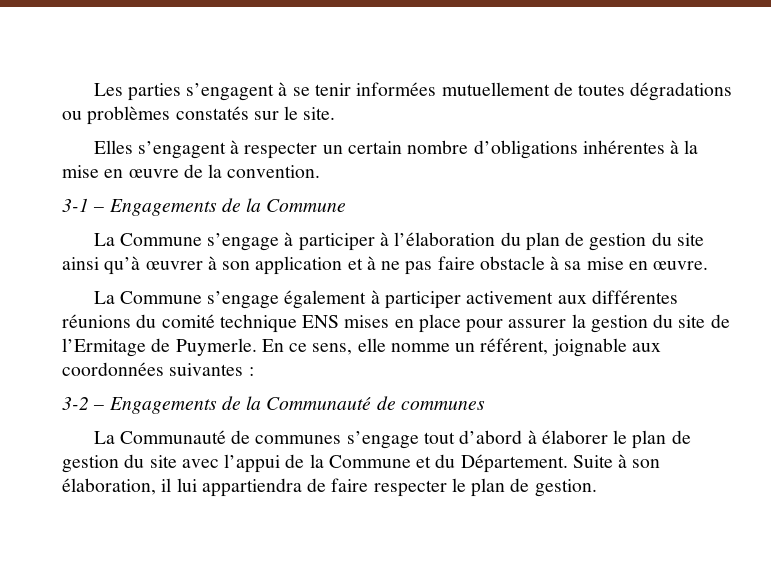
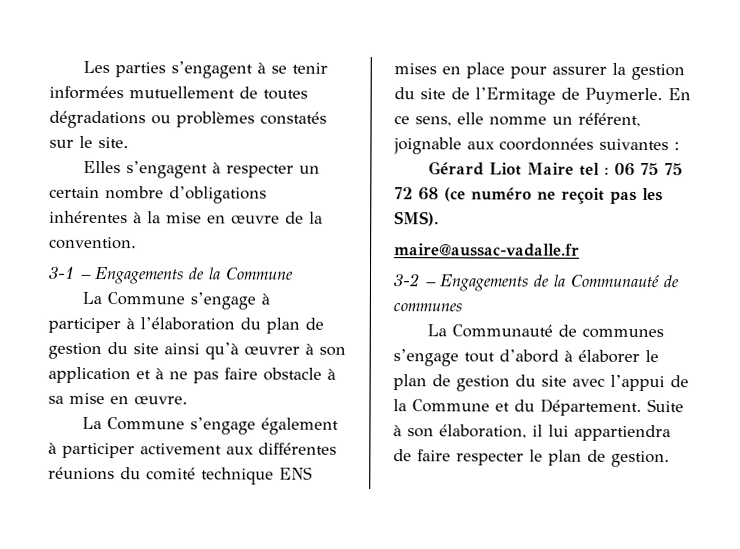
(254, 371) none -> [428,161,684,176] [394,187,663,204] [394,211,439,227] [394,243,580,257] // Gérard Liot Maire tel : 06 75 75 72 68 (ce numéro ne reçoit pas les SMS). // maire@aussac-vadalle.fr

